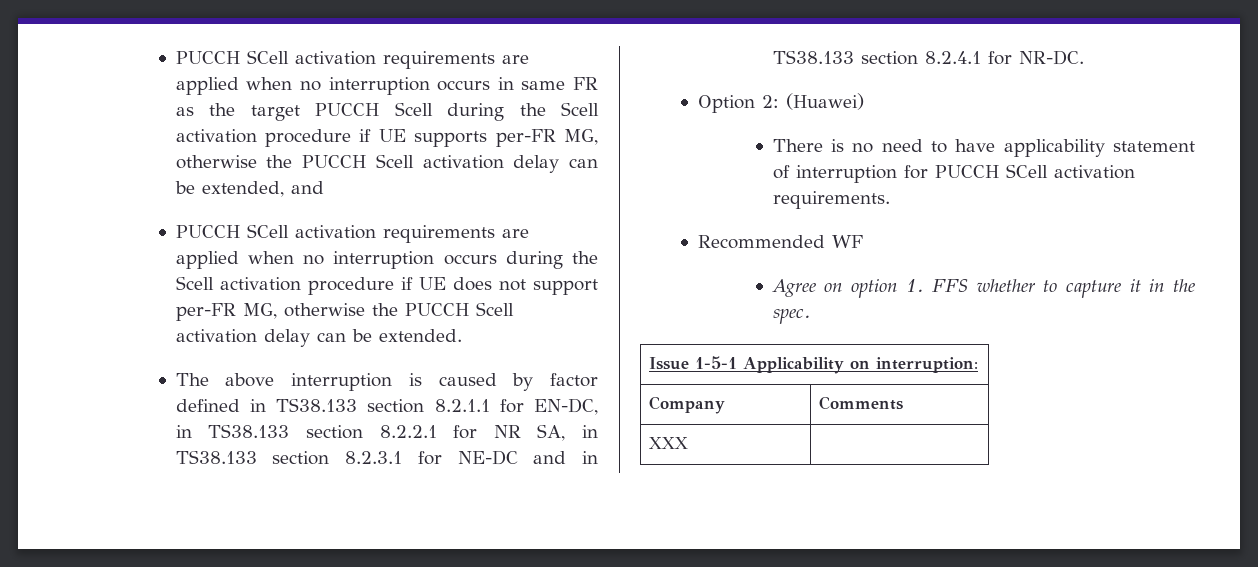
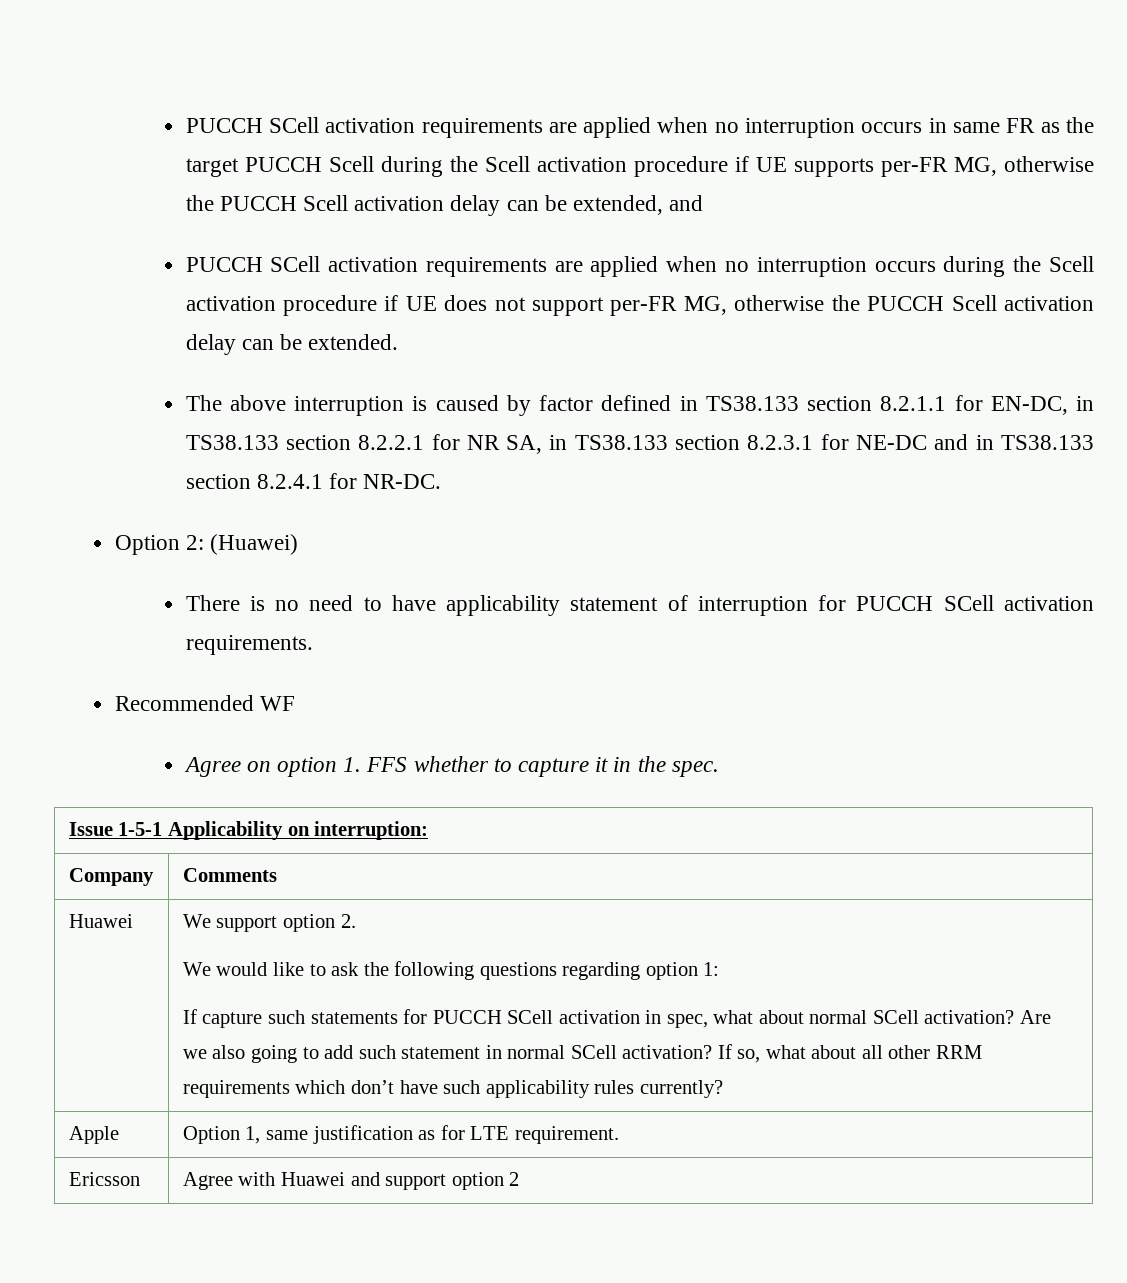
[649,437,689,449] XXX | -> [68,914,133,928] [182,914,356,932] [182,961,720,980] [182,1009,1051,1028] [182,1044,982,1063] [182,1080,723,1098] [68,1126,119,1144] [182,1125,619,1144] [68,1172,140,1186] [182,1172,520,1190] Huawei | We support option 2. // We would like to ask the following questions regarding option 1: // If capture such statements for PUCCH SCell activation in spec, what about normal SCell activation? Are we also going to add such statement in normal SCell activation? If so, what about all other RRM requirements which don’t have such applicability rules currently? // Apple | Option 1, same justification as for LTE requirement. // Ericsson | Agree with Huawei and support option 2

